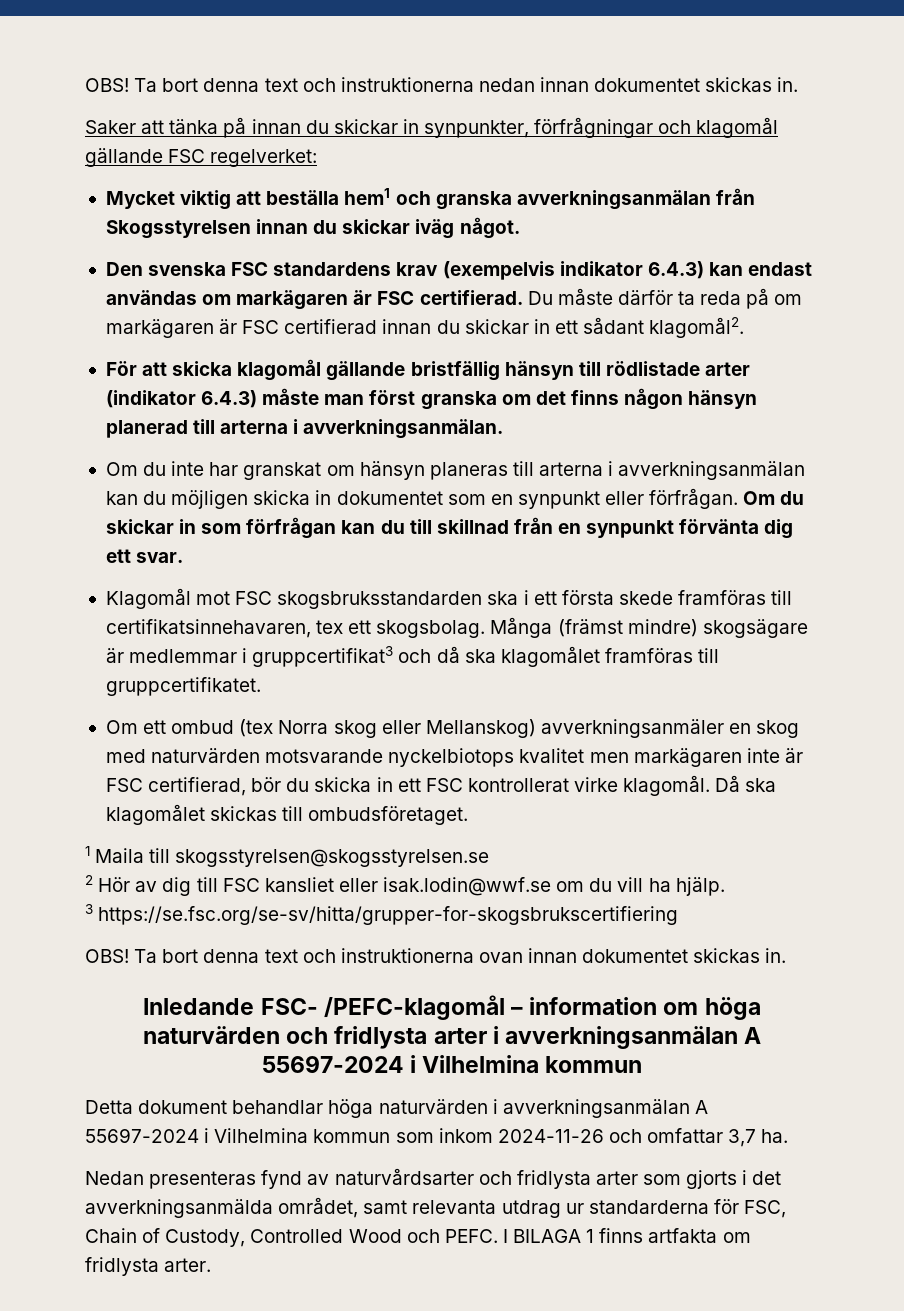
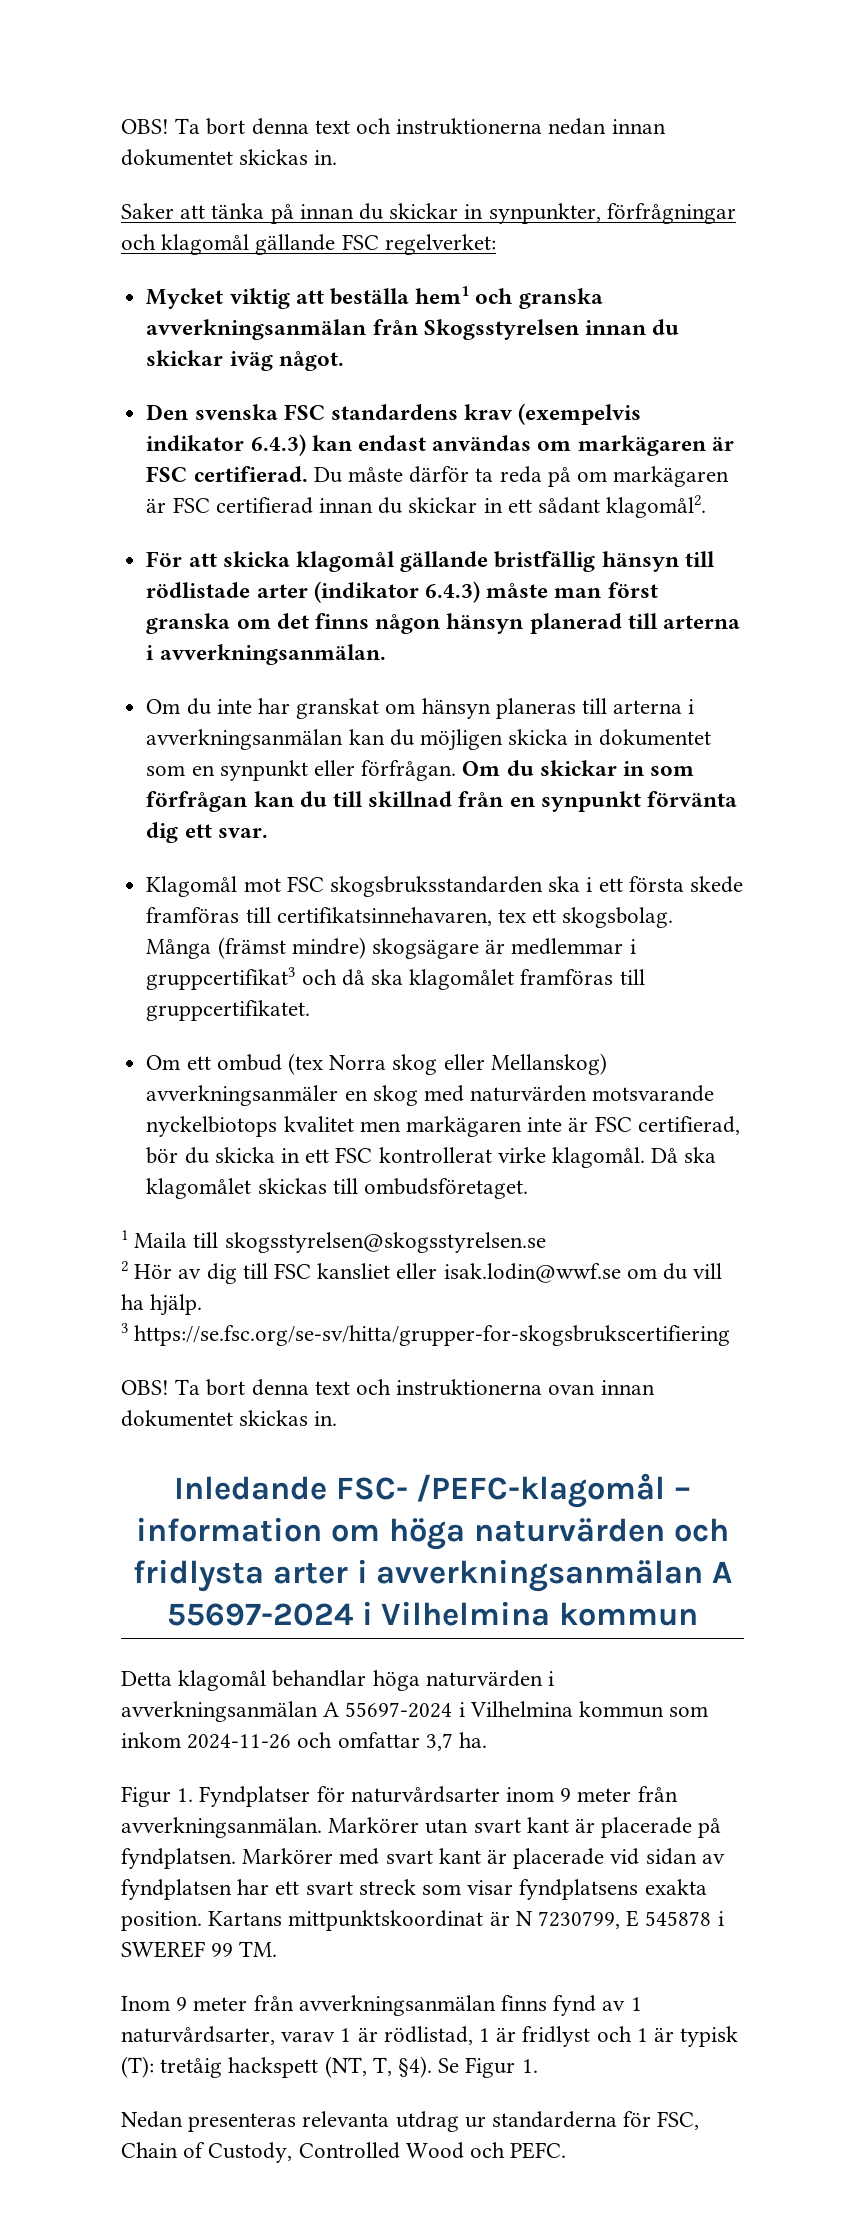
[138,1100,228,1114] dokument -> [178,1670,267,1691] klagomål
[85,1168,782,1189] [85,1197,408,1218] Nedan presenteras fynd av naturvårdsarter och fridlysta arter som gjorts i det avverkningsanmälda området, samt -> [121,1786,678,1807] [121,1817,722,1838] [121,1848,725,1869] [121,1879,707,1900] [121,1910,724,1931] [121,1941,278,1958] [121,1995,642,2016] [121,2026,739,2047] [121,2056,538,2078] [121,2111,297,2132] Figur 1. Fyndplatser för naturvårdsarter inom 9 meter från avverkningsanmälan. Markörer utan svart kant är placerade på fyndplatsen. Markörer med svart kant är placerade vid sidan av fyndplatsen har ett svart streck som visar fyndplatsens exakta position. Kartans mittpunktskoordinat är N 7230799, E 545878 i SWEREF 99 TM. // Inom 9 meter från avverkningsanmälan finns fynd av 1 naturvårdsarter, varav 1 är rödlistad, 1 är fridlyst och 1 är typisk (T): tretåig hackspett (NT, T, §4). Se Figur 1. // Nedan presenteras
[502,1228,751,1243] [85,1257,212,1276] I BILAGA 1 finns artfakta om fridlysta arter. -> (567, 2150) none

